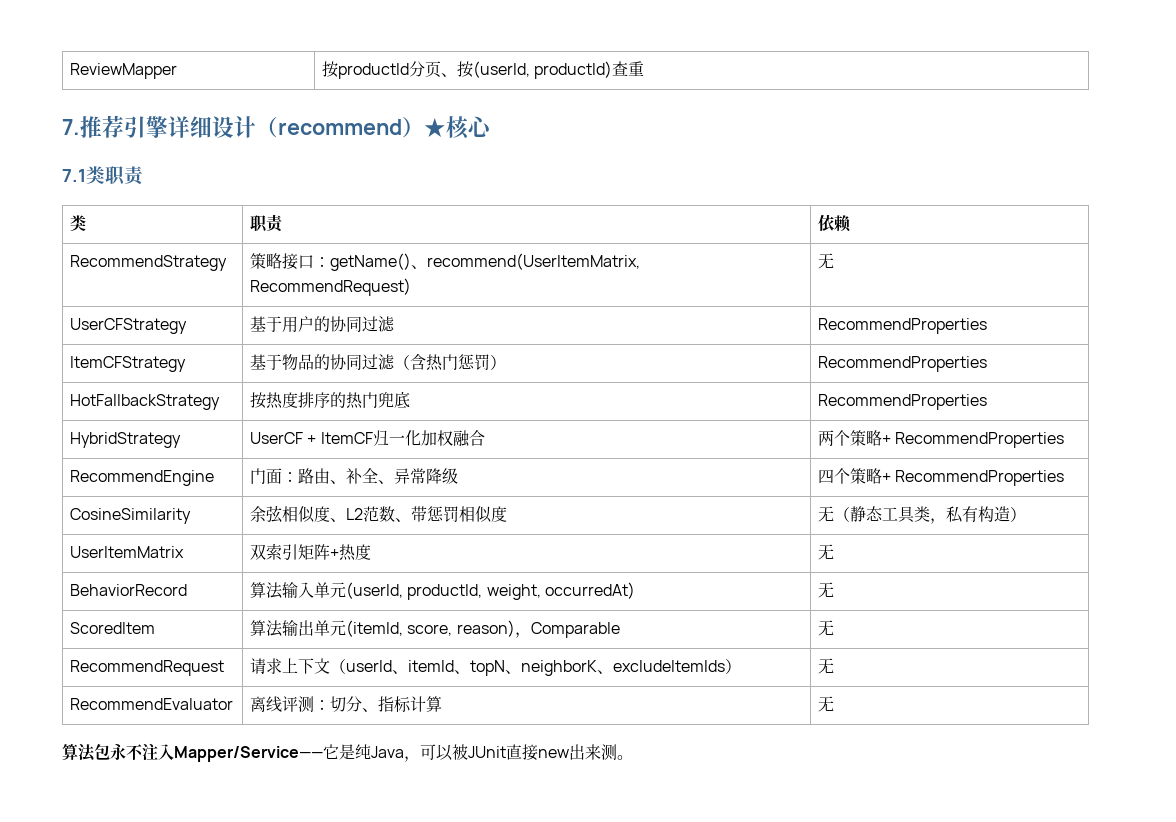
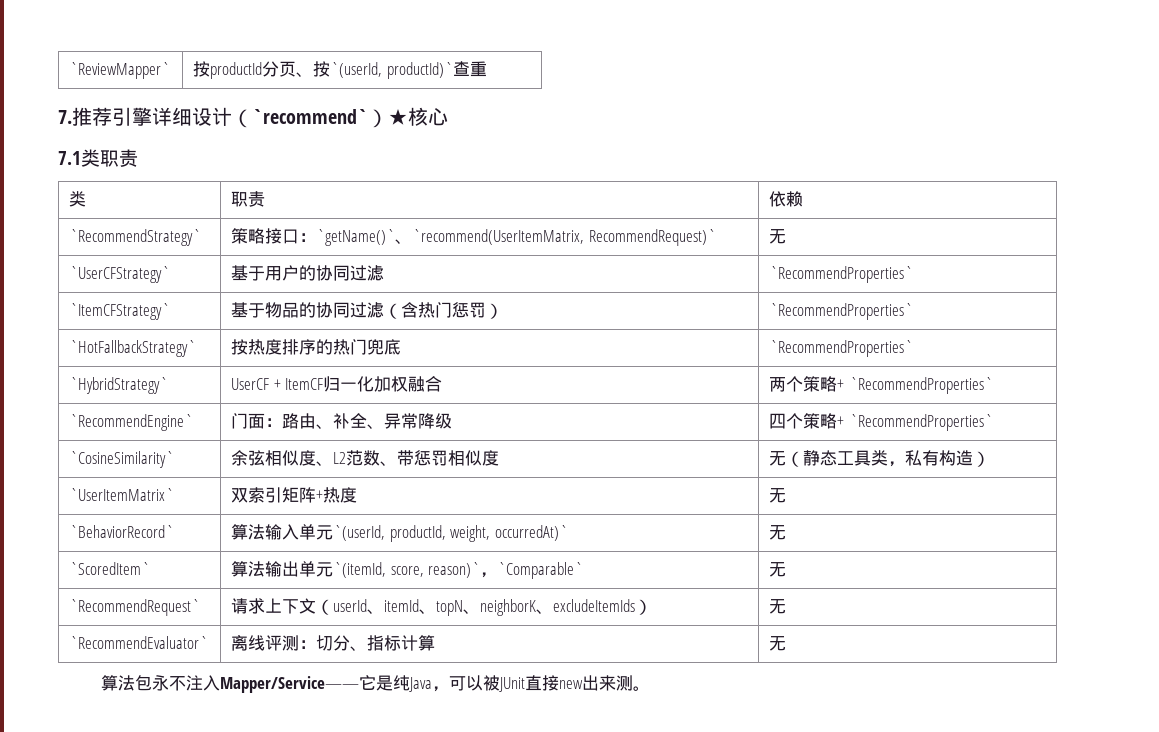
[70,63,178,79] ReviewMapper -> [69,62,171,79] `ReviewMapper`
[473,61,613,79] (userId, productId) -> [330,62,453,79] `(userId, productId)`
[278,119,402,135] recommend -> [252,109,368,124] `recommend`
[70,255,228,271] RecommendStrategy -> [69,229,202,246] `RecommendStrategy`
[330,253,641,271] [250,278,412,296] [818,253,835,269] [70,318,188,334] getName()、recommend(UserItemMatrix, RecommendRequest) | 无 // UserCFStrategy -> [316,229,716,246] [769,229,787,244] [69,266,171,283] `getName()`、`recommend(UserItemMatrix, RecommendRequest)` | 无 // `UserCFStrategy`
[818,318,988,334] [70,356,187,372] RecommendProperties // ItemCFStrategy -> [769,266,914,283] [69,303,171,320] `RecommendProperties` // `ItemCFStrategy`
[818,356,988,372] [70,394,221,410] RecommendProperties // HotFallbackStrategy -> [769,303,914,320] [69,340,197,357] `RecommendProperties` // `HotFallbackStrategy`
[818,394,988,410] [70,432,182,448] RecommendProperties // HybridStrategy -> [769,340,914,357] [69,377,169,394] `RecommendProperties` // `HybridStrategy`
[895,432,1065,448] [70,470,215,486] RecommendProperties // RecommendEngine -> [848,377,993,394] [69,414,194,431] `RecommendProperties` // `RecommendEngine`
[895,470,1065,486] [70,508,192,524] RecommendProperties // CosineSimilarity -> [848,414,993,431] [69,451,175,468] `RecommendProperties` // `CosineSimilarity`
[70,546,185,558] UserItemMatrix -> [69,488,175,501] `UserItemMatrix`
[70,584,188,596] BehaviorRecord -> [69,525,175,538] `BehaviorRecord`
[346,582,404,599] (userId, -> [333,525,386,541] `(userId,
[545,582,636,599] [818,582,835,598] [70,622,156,634] occurredAt) | 无 // ScoredItem -> [494,525,568,541] [769,525,787,540] [69,562,151,575] occurredAt)` | 无 // `ScoredItem`
[346,620,620,638] [818,620,835,636] [70,660,225,676] (itemId, score, reason)，Comparable | 无 // RecommendRequest -> [333,562,584,579] [769,562,787,577] [69,599,201,616] `(itemId, score, reason)`，`Comparable` | 无 // `RecommendRequest`
[70,698,234,710] RecommendEvaluator -> [69,636,209,649] `RecommendEvaluator`

